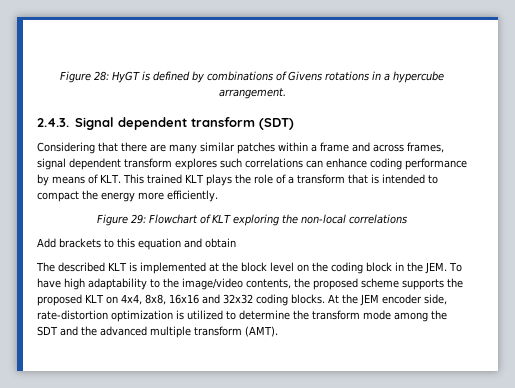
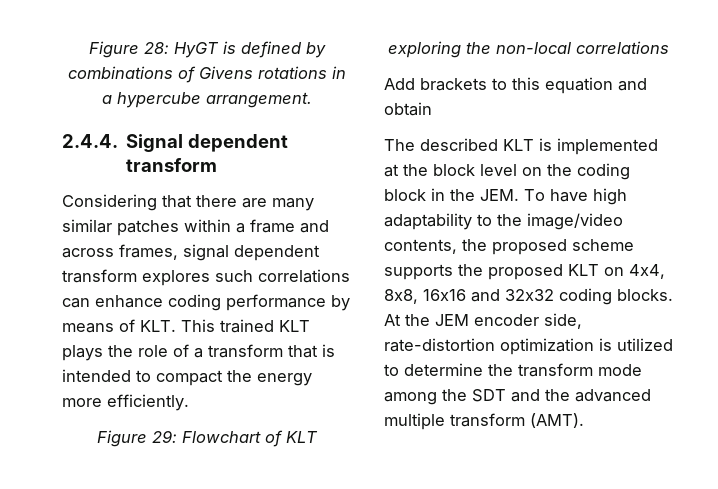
[37,118,69,127] 2.4.3. -> [62,134,118,148] 2.4.4.
[258,118,294,130] (SDT) -> (218, 165) none

